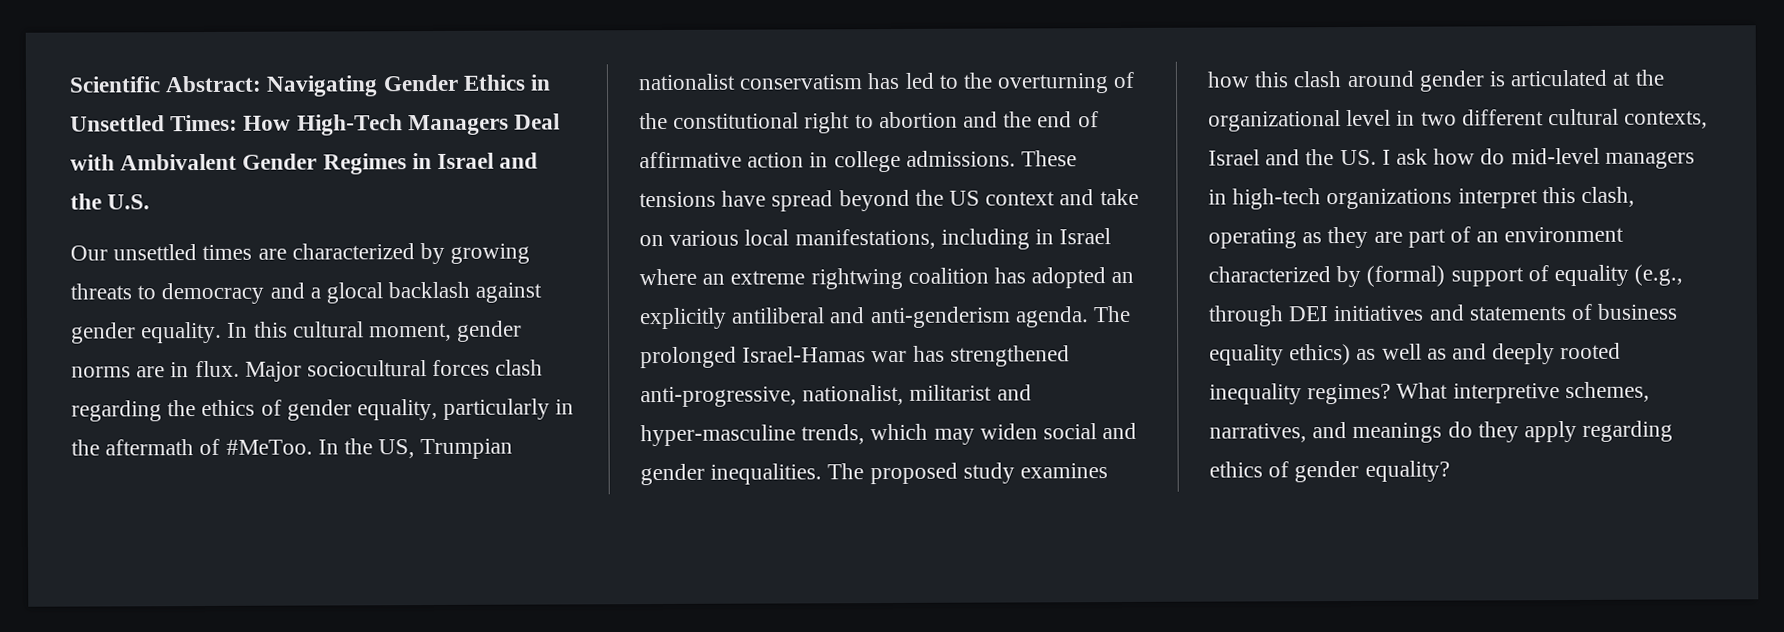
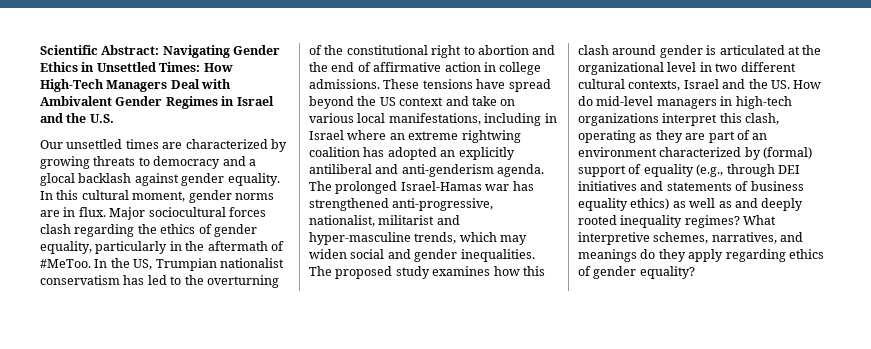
[1381,148,1476,165] I ask how -> [793,80,822,89] How

